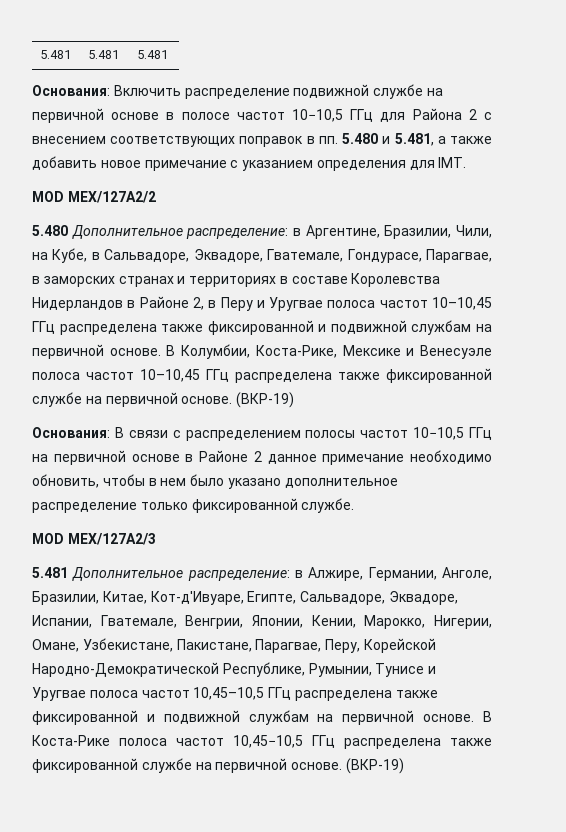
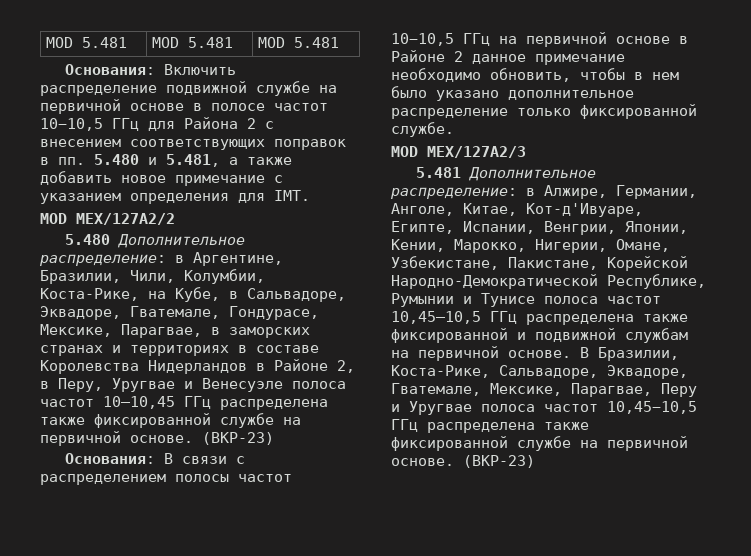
[40,50,72,59] [88,50,120,59] 5.481 | 5.481 | -> [46,37,128,48] [152,37,234,48] [258,37,286,48] MOD 5.481 | MOD 5.481 | MOD
(493, 231) none -> [184,269,265,284] [40,288,139,301] Колумбии, Коста-Рике,
(422, 256) none -> [40,324,112,337] Мексике,
[220,297,493,311] [32,320,492,335] [32,344,401,359] Перу и Уругвае полоса частот 10–10,45 ГГц распределена также фиксированной и подвижной службам на первичной основе. В Колумбии, Коста-Рике, Мексике -> [58,378,175,392] Перу, Уругвае
[236,392,295,408] (ВКР-19) -> [202,432,274,445] (ВКР-23)
[32,591,99,605] Бразилии, -> (454, 209) none
[300,591,458,605] [32,615,177,628] Сальвадоре, Эквадоре, Испании, Гватемале, -> [463,221,535,234] Испании,
[255,639,361,653] Парагвае, Перу, -> (598, 263) none
[308,663,437,677] [32,687,86,701] Румынии, Тунисе и Уругвае -> [391,293,535,307] Румынии и Тунисе
[32,735,110,746] Коста-Рике -> [598,347,679,361] [391,365,688,379] [391,383,697,397] [391,401,472,415] Бразилии, Коста-Рике, Сальвадоре, Эквадоре, Гватемале, Мексике, Парагвае, Перу и Уругвае
[345,758,404,774] (ВКР-19) -> [463,455,535,468] (ВКР-23)

